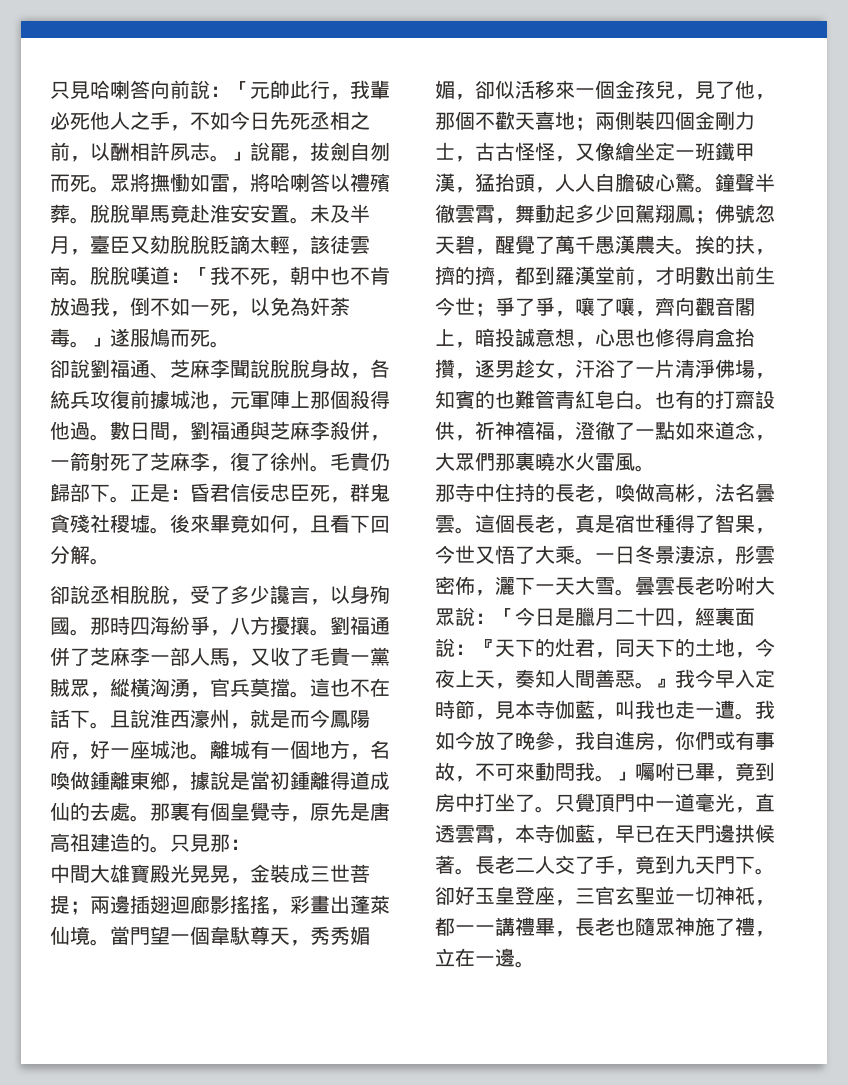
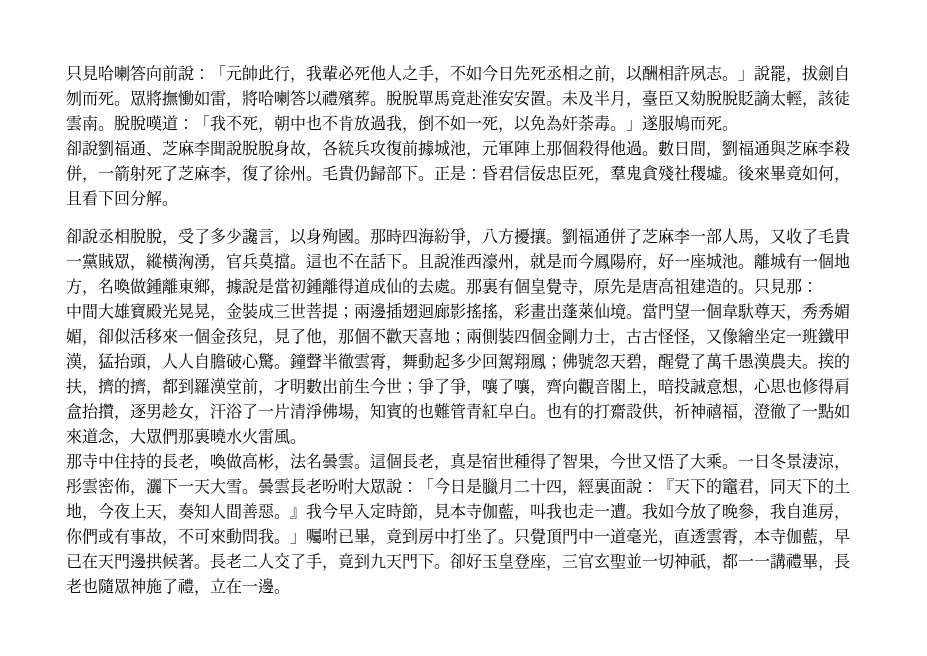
[350,483,370,502] 群 -> [610,165,626,181] 羣
[595,390,615,409] 皂 -> [498,403,514,419] 皁
[555,638,575,657] 灶 -> [722,477,738,494] 竈

